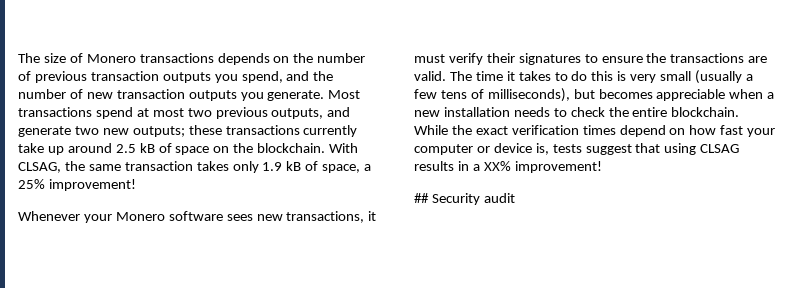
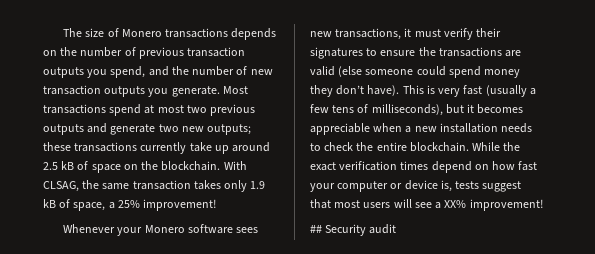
[271,108,324,119] outputs, -> [43,124,84,135] outputs
[414,71,614,81] valid. The time it takes to do this -> [310,66,521,78] [310,85,424,97] valid (else someone could spend money they don’t have). This
[660,71,692,81] small -> [463,85,483,95] fast
(595, 94) none -> [467,104,475,113] it
[664,143,740,155] [414,161,469,171] using CLSAG results in -> [334,199,432,208] most users will see

